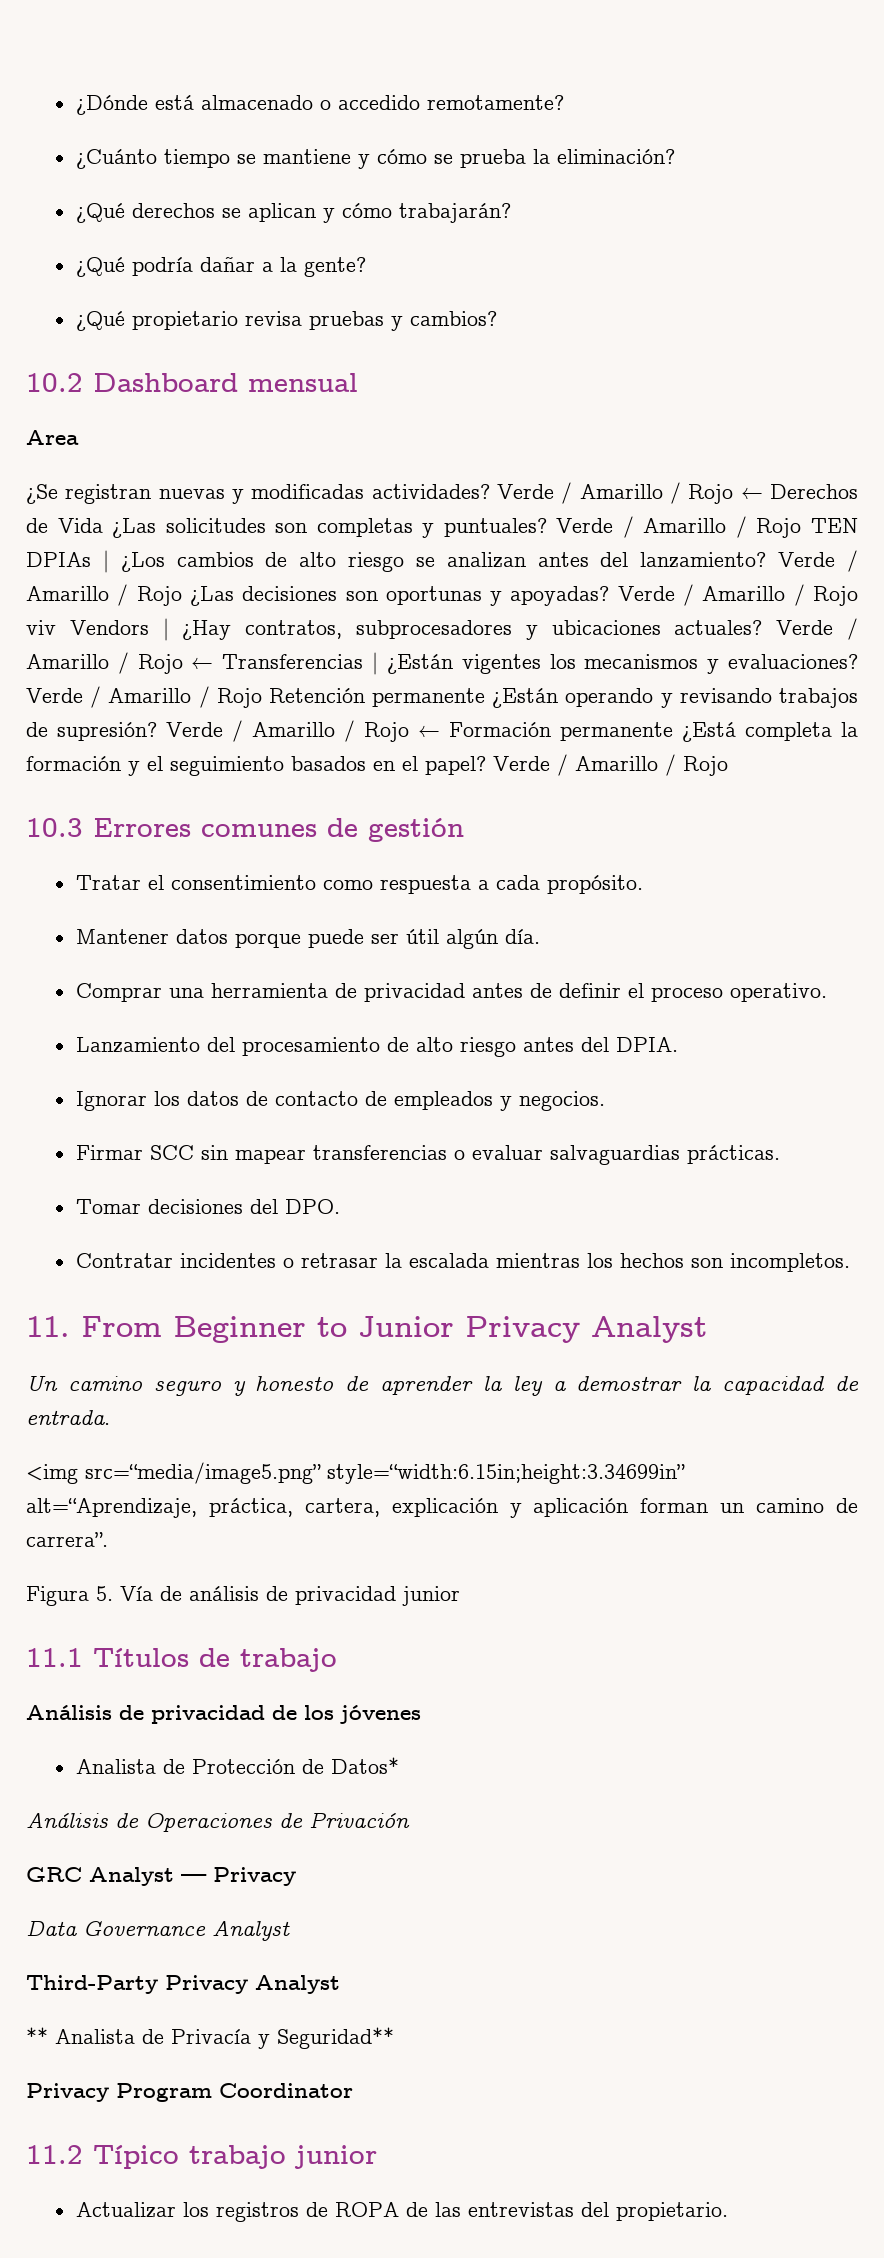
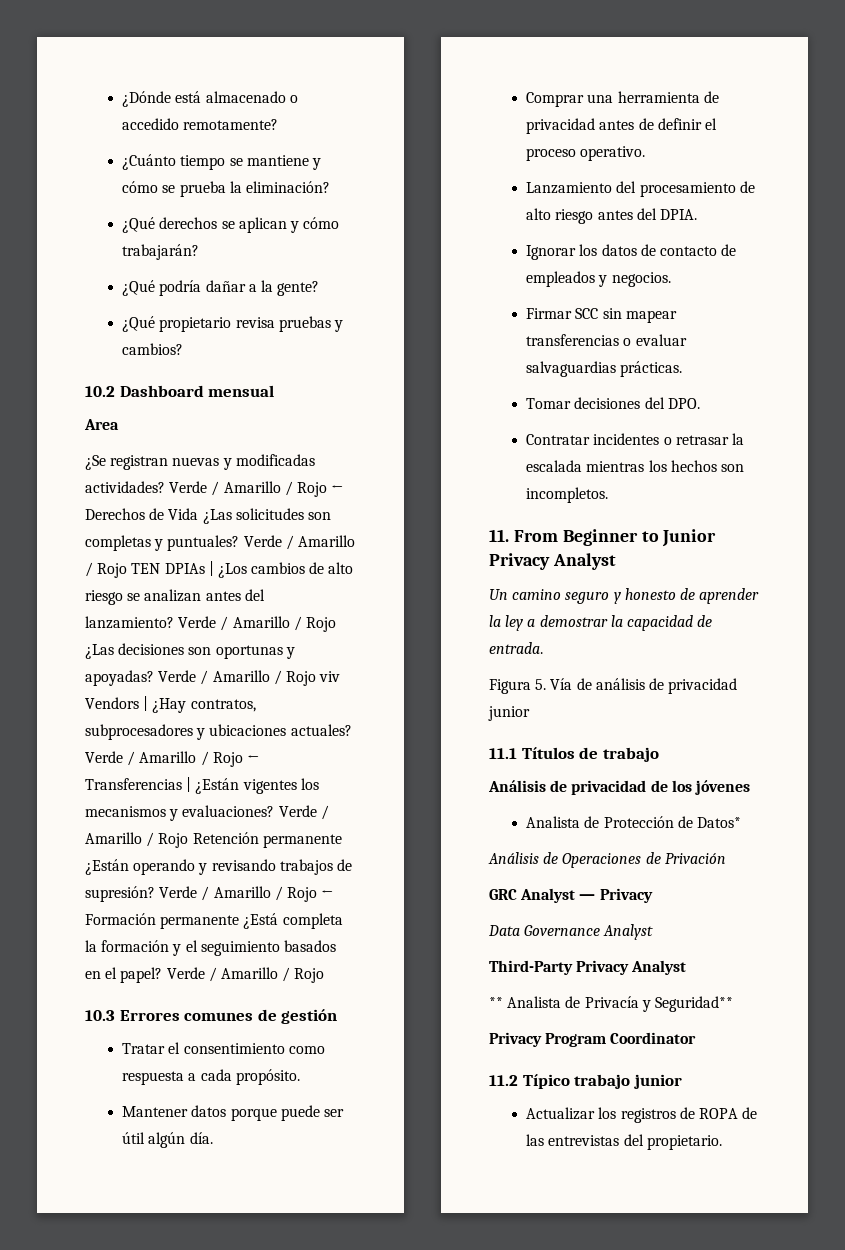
[26,1462,685,1484] [26,1498,859,1518] [26,1532,108,1547] // <img src=“media/image5.png” style=“width:6.15in;height:3.34699in” alt=“Aprendizaje, práctica, cartera, explicación y aplicación forman un camino de carrera”. -> (543, 648) none

